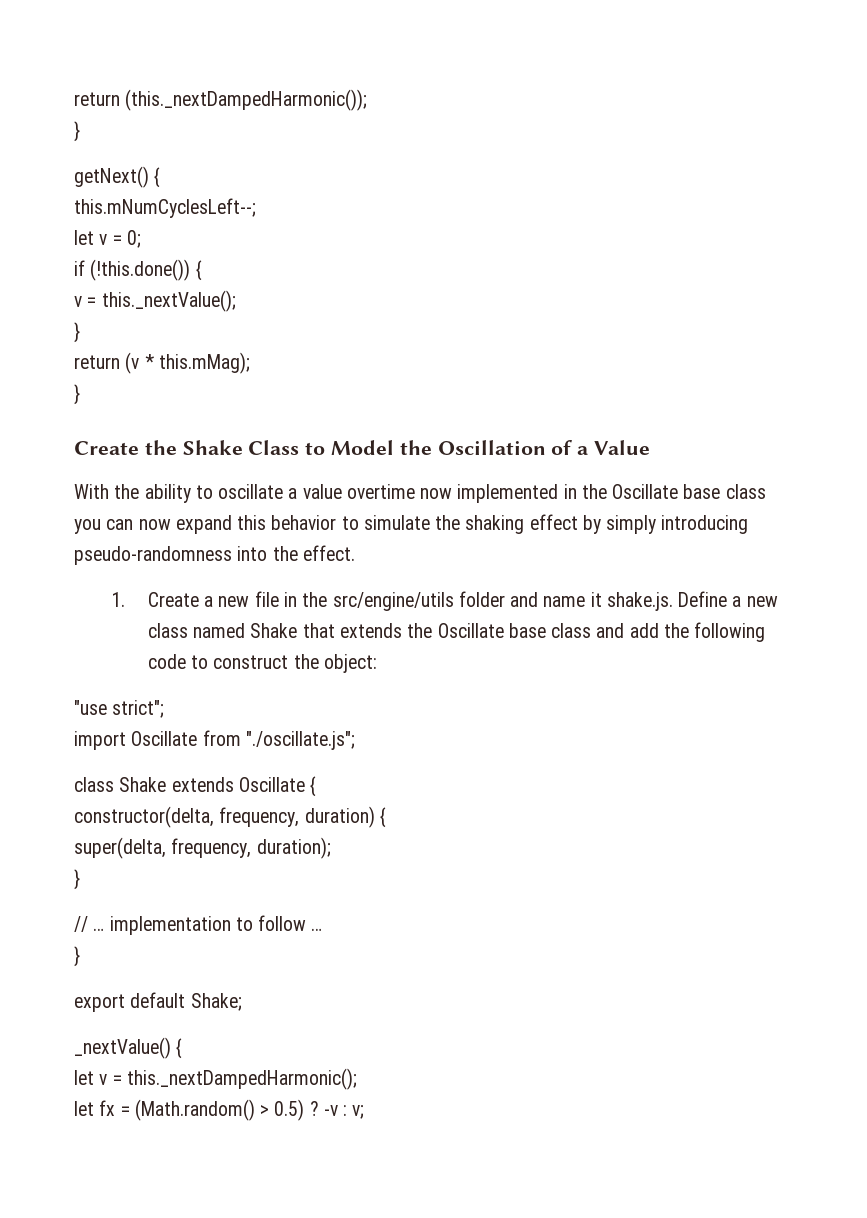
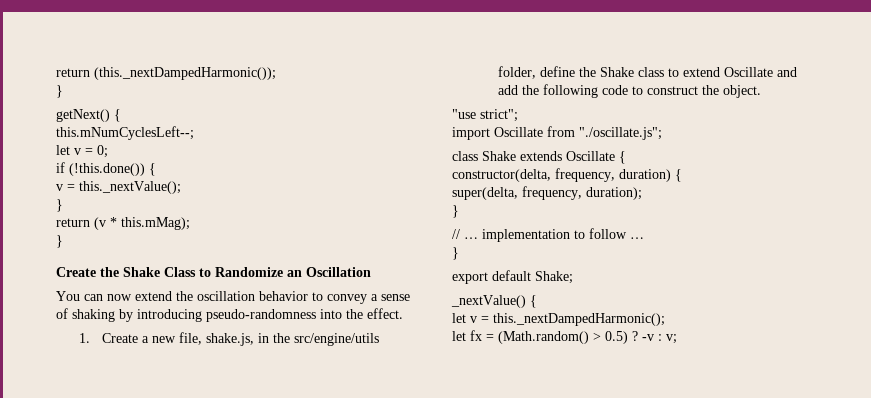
[331,440,432,455] Model the -> [215,267,302,277] Randomize an
[551,440,651,455] [74,484,766,503] [74,514,657,534] of a Value // With the ability to oscillate a value overtime now implemented in the Oscillate base class you can now expand this behavior to simulate the shaking effect by simply -> [56,291,410,304] [56,308,133,322] // You can now extend the oscillation behavior to convey a sense of shaking by
[254,591,279,607] file -> [179,332,255,346] file, shake.js,
[458,591,778,611] [147,623,592,638] folder and name it shake.js. Define a new class named Shake that extends the Oscillate base class -> [498,66,774,79] folder, define the Shake class to extend Oscillate
[323,654,377,673] object: -> [723,85,762,98] object.

